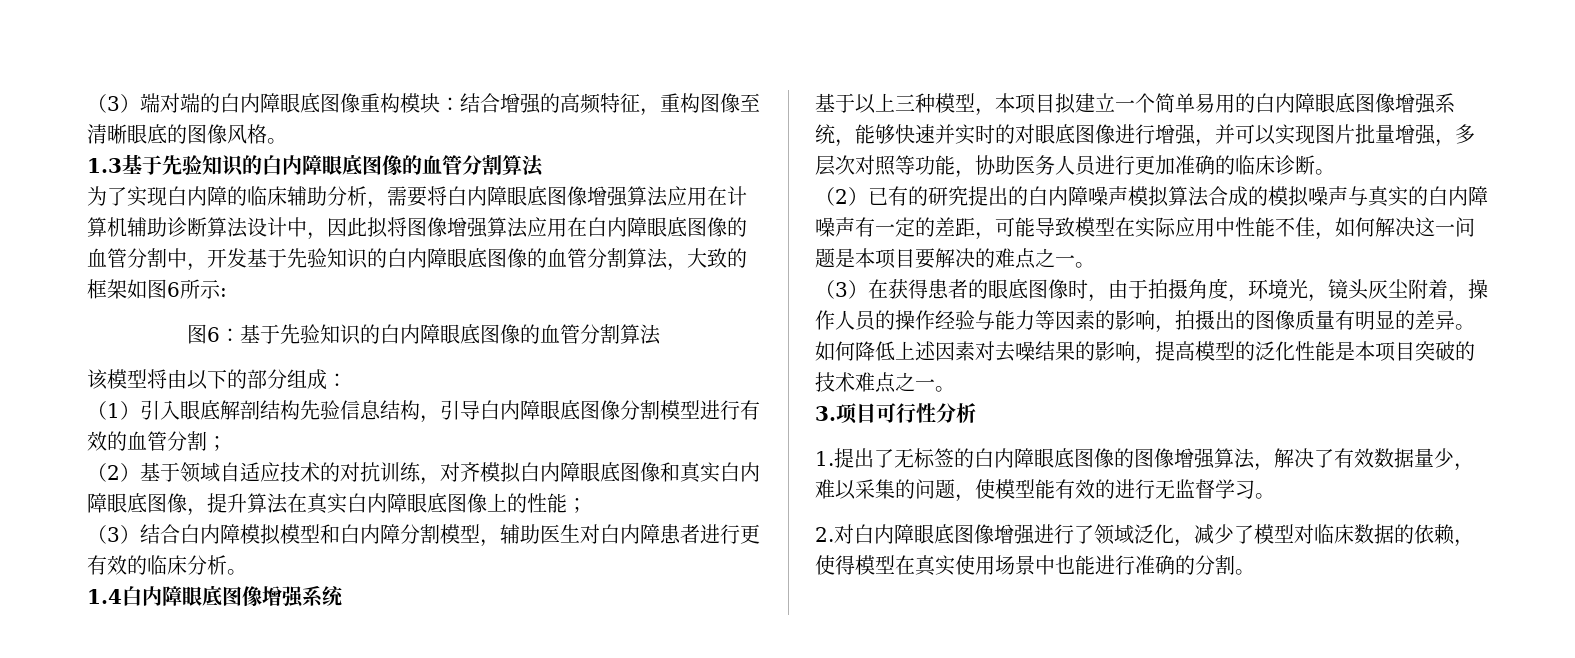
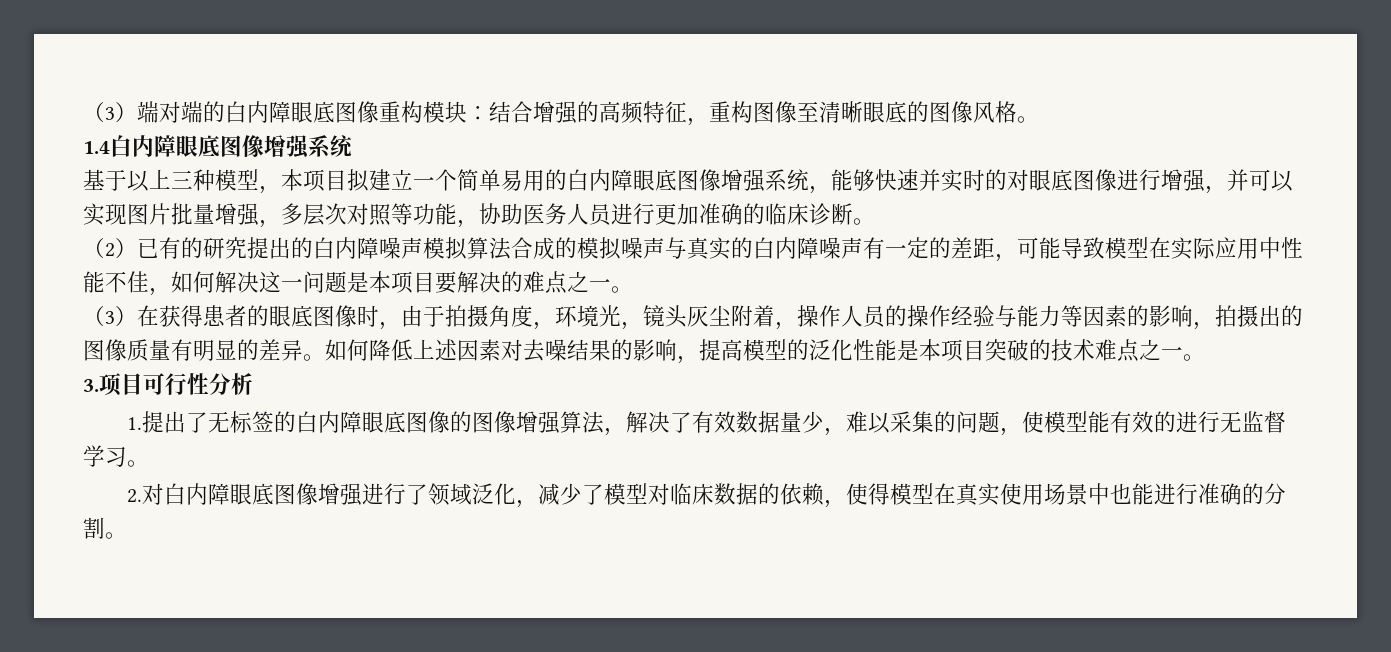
[87,154,544,177] [87,186,747,209] [87,217,747,240] [87,248,747,271] [87,279,227,299] [187,324,661,345] [87,369,347,390] [87,400,760,423] [87,431,227,451] [87,462,760,485] [87,493,587,516] [87,524,760,547] [87,555,247,575] // 1.3基于先验知识的白内障眼底图像的血管分割算法 // 为了实现白内障的临床辅助分析，需要将白内障眼底图像增强算法应用在计算机辅助诊断算法设计中，因此拟将图像增强算法应用在白内障眼底图像的血管分割中，开发基于先验知识的白内障眼底图像的血管分割算法，大致的框架如图6所示: // 图6：基于先验知识的白内障眼底图像的血管分割算法 // 该模型将由以下的部分组成： // （1）引入眼底解剖结构先验信息结构，引导白内障眼底图像分割模型进行有效的血管分割； // （2）基于领域自适应技术的对抗训练，对齐模拟白内障眼底图像和真实白内障眼底图像，提升算法在真实白内障眼底图像上的性能； // （3）结合白内障模拟模型和白内障分割模型，辅助医生对白内障患者进行更有效的临床分析。 -> (1039, 119) none

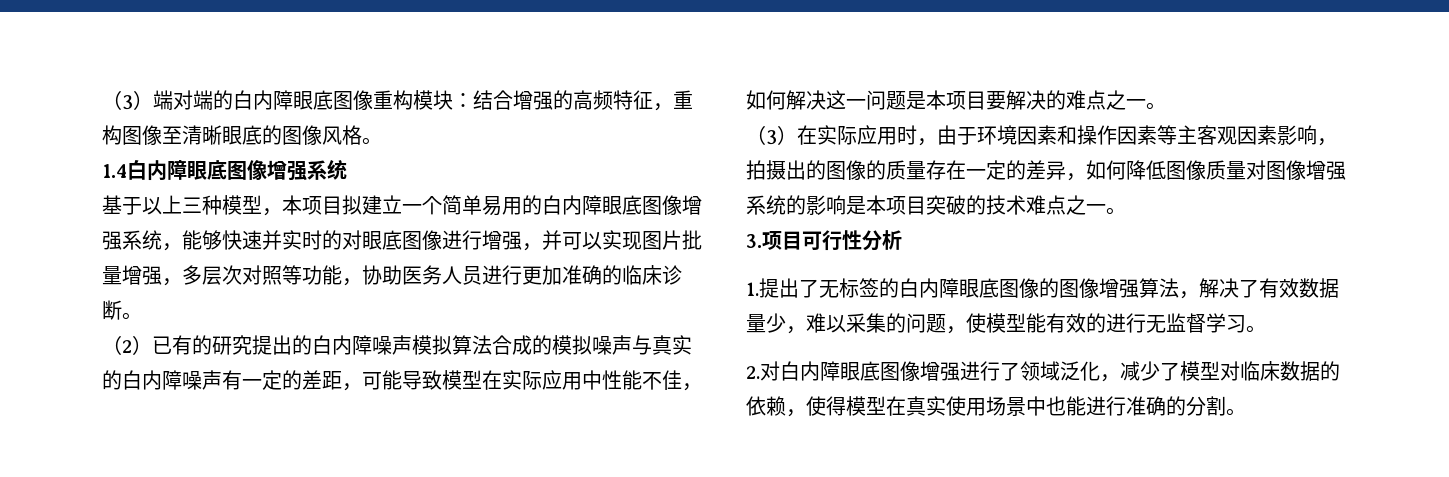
[159,305,1149,330] 获得患者的眼底图像时，由于拍摄角度，环境光，镜头灰尘附着，操作人员的操作经验与能力等因素的 -> [817,125,1277,146] 实际应用时，由于环境因素和操作因素等主客观因素
[127,339,897,364] 质量有明显的差异。如何降低上述因素对去噪结果的影响，提高模型的泛化性能 -> [866,160,1346,181] [746,195,846,215] 的质量存在一定的差异，如何降低图像质量对图像增强系统的影响

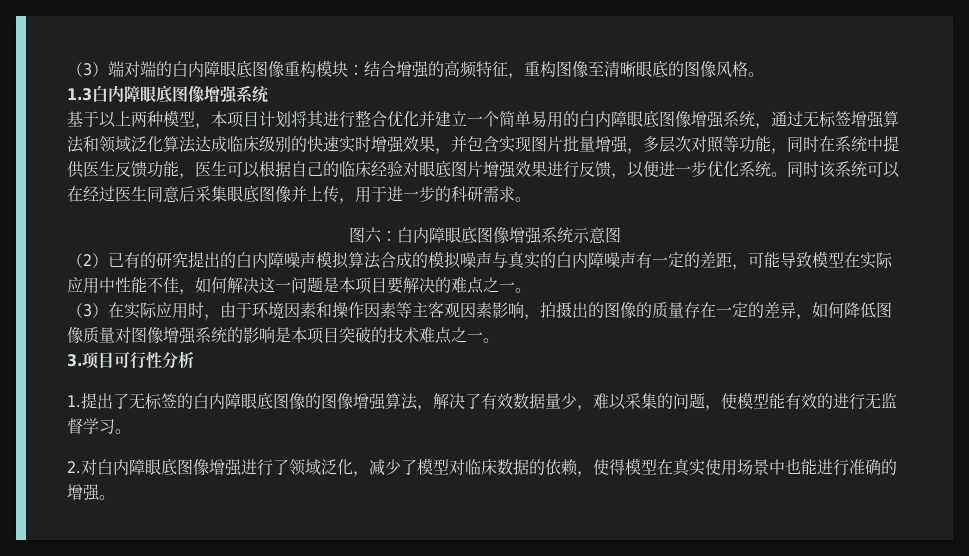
[102,164,127,178] 1.4 -> [67,88,92,101] 1.3
[182,197,202,213] 三 -> [131,111,147,127] 两
[342,195,362,215] 拟 -> [259,110,435,128] 计划将其进行整合优化并
[182,230,602,251] 能够快速并实时的对眼底图像进行增强，并可以 -> [771,111,899,128] [67,136,499,154] 通过无标签增强算法和领域泛化算法达成临床级别的快速实时增强效果，并包含
[362,265,682,285] [102,300,142,320] 协助医务人员进行更加准确的临床诊断。 -> [787,135,899,152] [67,160,900,179] [67,185,531,204] [348,226,621,244] 同时在系统中提供医生反馈功能，医生可以根据自己的临床经验对眼底图片增强效果进行反馈，以便进一步优化系统。同时该系统可以在经过医生同意后采集眼底图像并上传，用于进一步的科研需求。 // 图六：白内障眼底图像增强系统示意图
[1186,396,1226,416] 分割 -> [67,484,100,501] 增强

